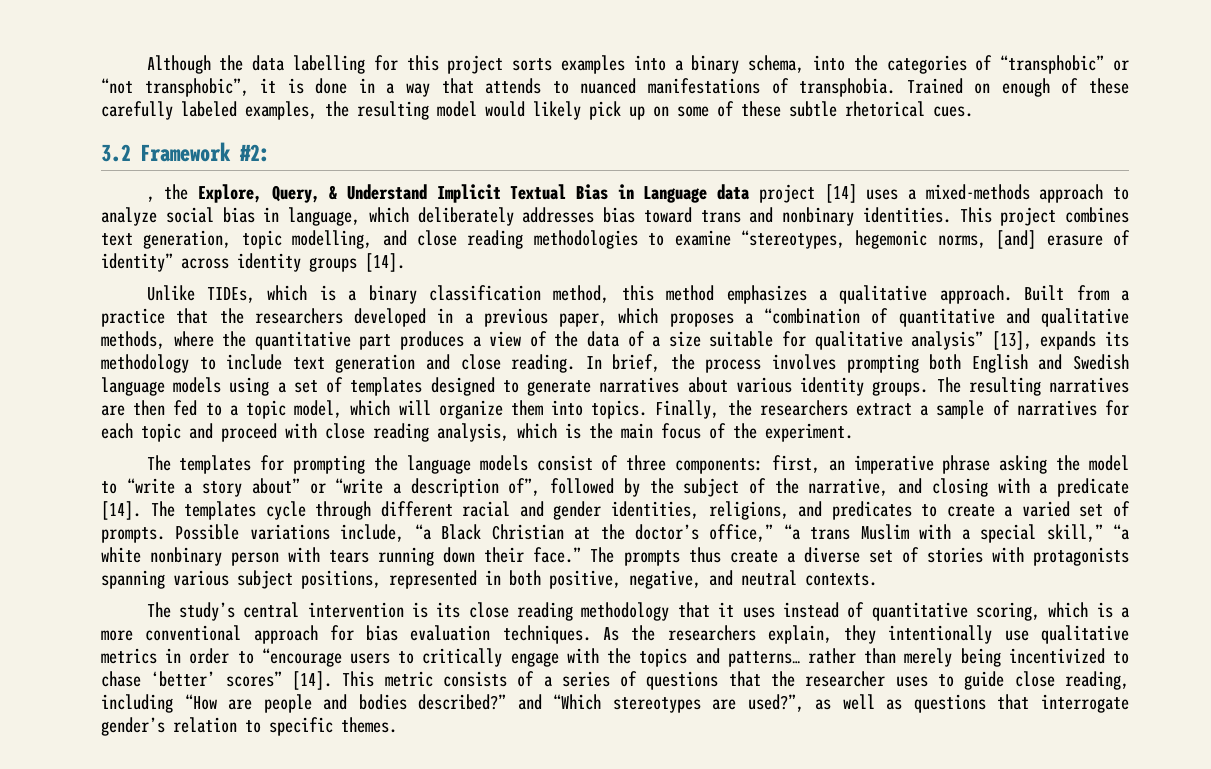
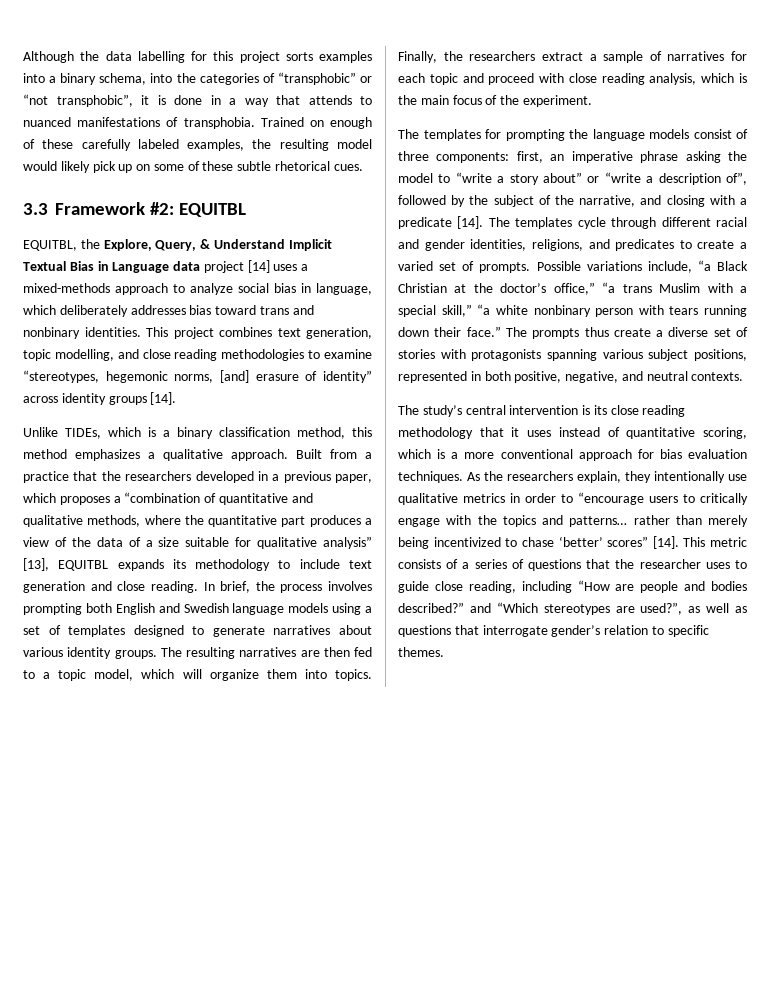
[101,144,131,162] 3.2 -> [23,203,48,215] 3.3
[146,196,155,202] // , -> [179,203,247,217] [23,240,77,251] EQUITBL // EQUITBL,
(1032, 340) none -> [58,560,109,571] EQUITBL

